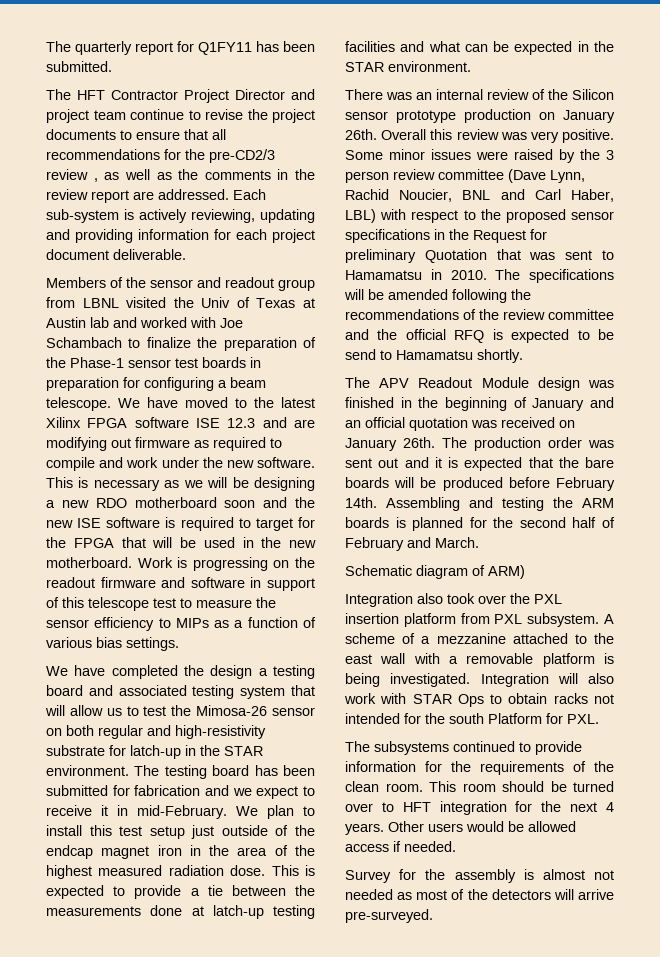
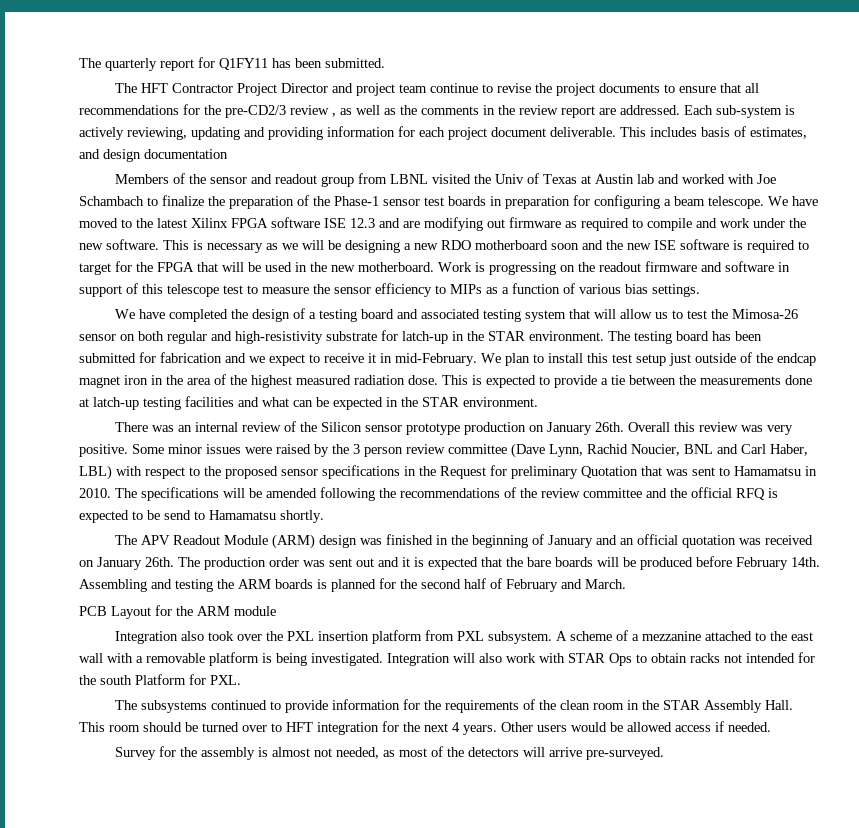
(186, 254) none -> [620,126,807,139] [79,149,228,162] This includes basis of estimates, and design documentation
(253, 672) none -> [293,308,306,319] of
(529, 382) none -> [272,534,316,549] (ARM)
[345,565,525,579] Schematic diagram of ARM) -> [79,605,276,619] PCB Layout for the ARM module
[385,783,423,792] room. -> [593,700,794,713] room in the STAR Assembly Hall.
[345,889,393,900] needed -> [336,747,380,759] needed,

